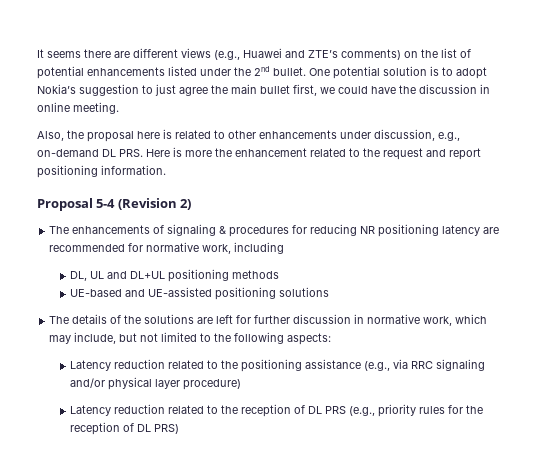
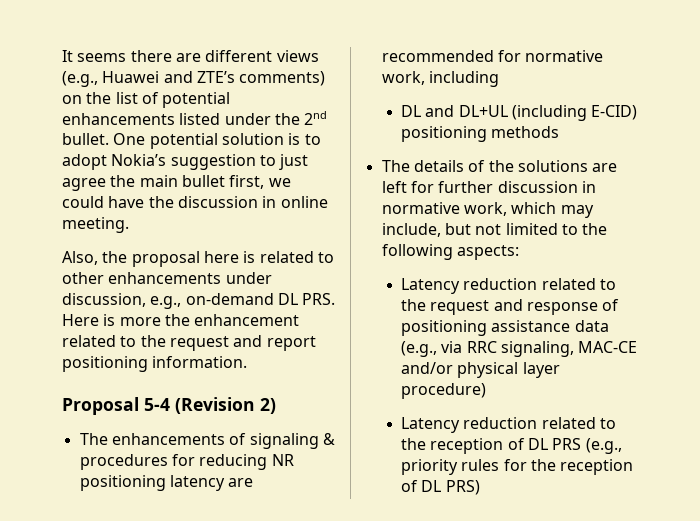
[69,269,279,282] [69,287,329,300] DL, UL and DL+UL positioning methods // UE-based and UE-assisted positioning solutions -> [401,105,638,121] [401,126,560,142] DL and DL+UL (including E-CID) positioning methods
(238, 364) none -> [430,299,620,315] request and response of
(361, 364) none -> [574,320,609,332] data
[435,359,485,371] signaling -> [501,341,638,357] signaling, MAC-CE

